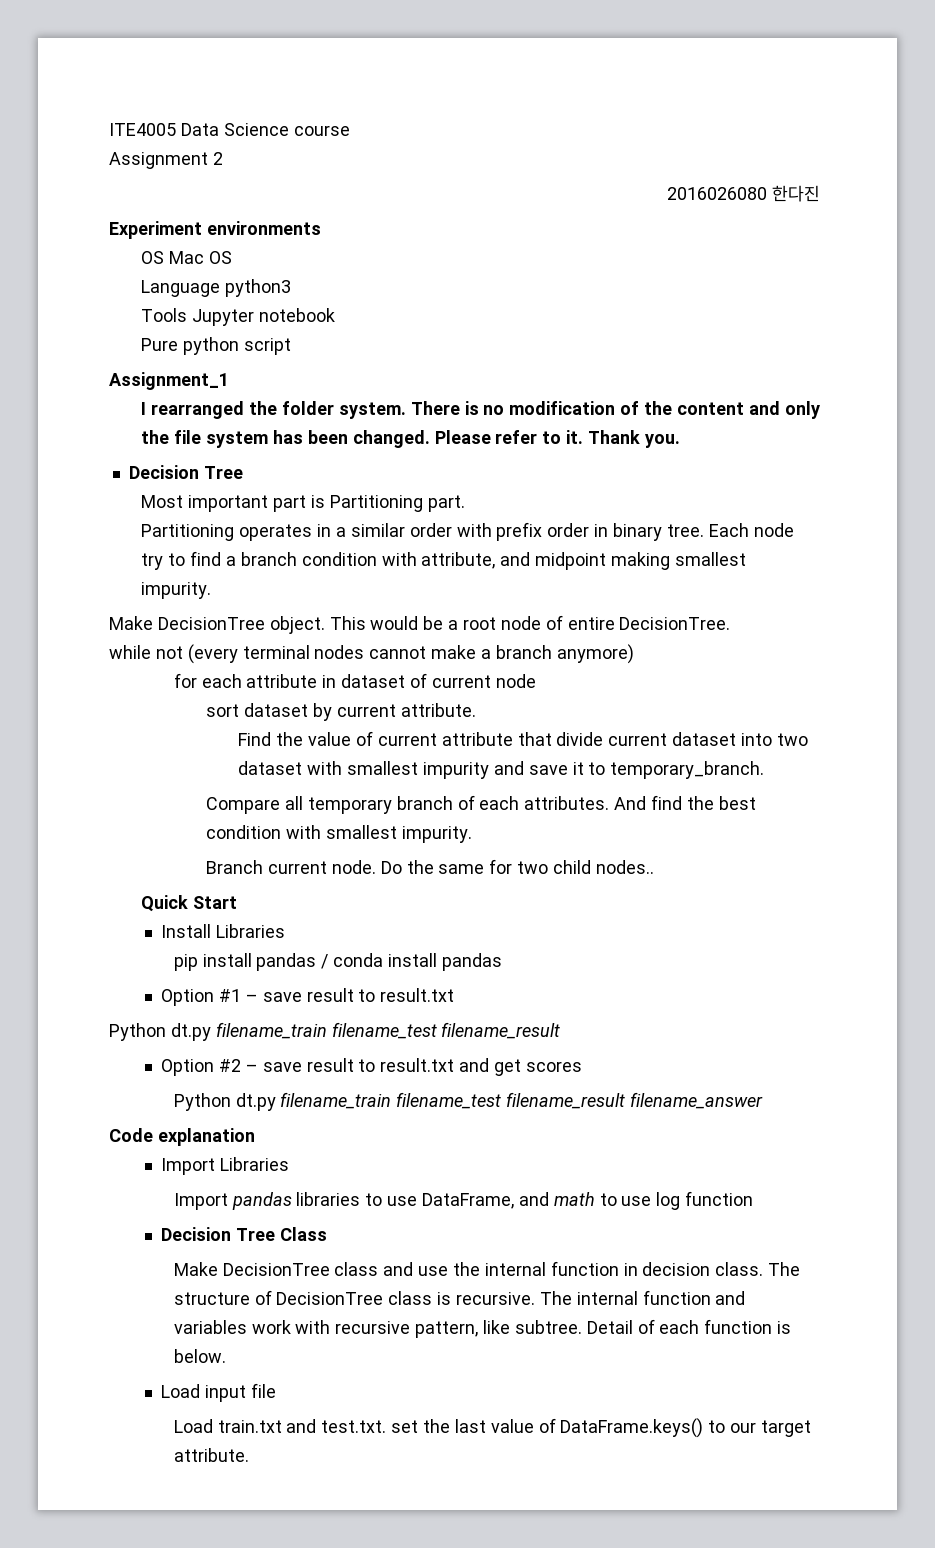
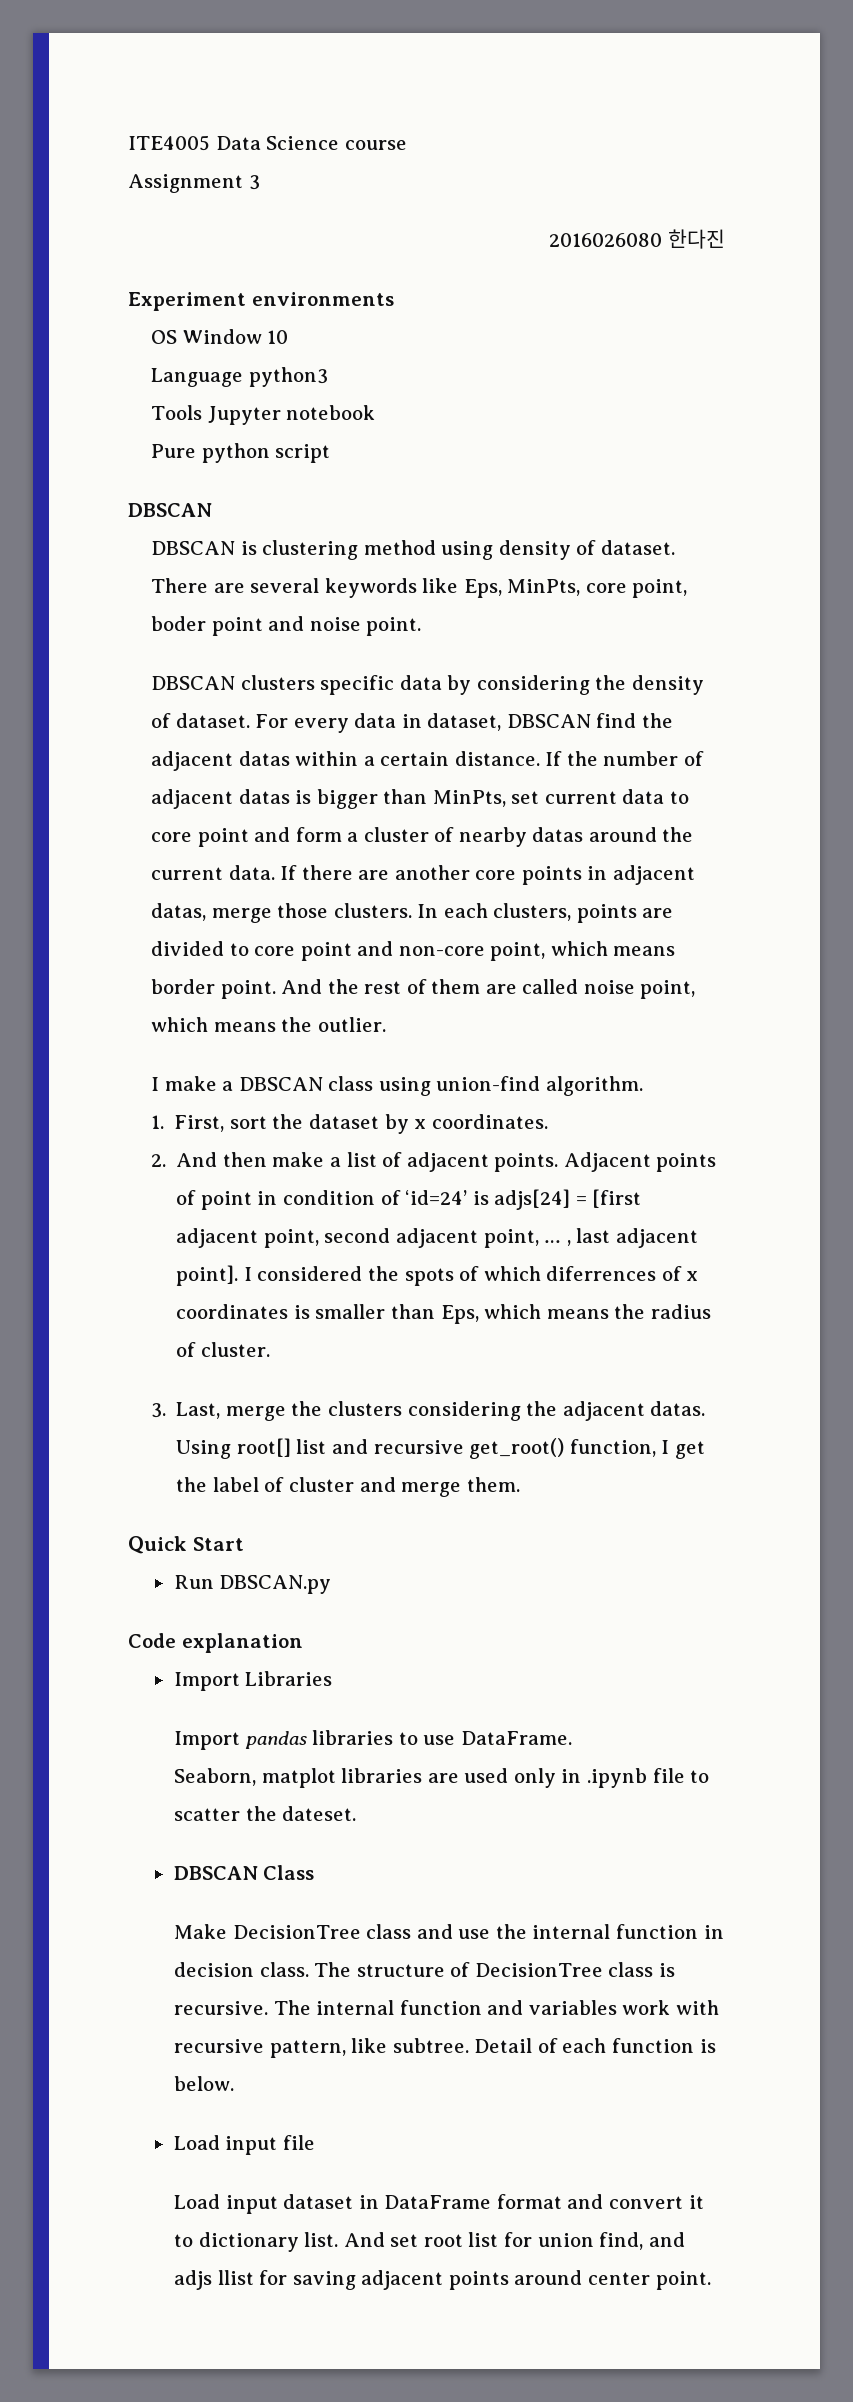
[212,152,223,165] 2 -> [248,175,260,190] 3
[169,251,233,264] Mac OS -> [182,329,289,344] Window 10
[109,372,229,390] [141,401,820,419] [141,430,680,448] [128,465,243,479] [141,495,465,512] [141,522,794,541] [141,551,746,570] [141,582,212,599] [109,615,731,634] [109,644,634,664] [173,673,536,688] [206,703,476,721] [238,731,808,746] [238,761,765,779] [206,795,756,814] [206,825,472,843] [206,859,654,874] [141,895,238,912] [161,924,286,938] [173,953,502,971] [161,988,455,1006] [109,1022,561,1041] [161,1058,582,1076] [173,1092,764,1111] Assignment_1 // I rearranged the folder system. There is no modification of the content and only the file system has been changed. Please refer to it. Thank you. // Decision Tree // Most important part is Partitioning part. // Partitioning operates in a similar order with prefix order in binary tree. Each node try to find a branch condition with attribute, and midpoint making smallest impurity. // Make DecisionTree object. This would be a root node of entire DecisionTree. // while not (every terminal nodes cannot make a branch anymore) // for each attribute in dataset of current node // sort dataset by current attribute. // Find the value of current attribute that divide current dataset into two dataset with smallest impurity and save it to temporary_branch. // Compare all temporary branch of each attributes. And find the best condition with smallest impurity. // Branch current node. Do the same for two child nodes.. // Quick Start // Install Libraries // pip install pandas / conda install pandas // Option #1 – save result to result.txt // Python dt.py filename_train filename_test filename_result // Option #2 – save result to result.txt and get scores // Python dt.py filename_train filename_test filename_result filename_answer -> [128,503,212,517] [151,540,675,560] [151,578,688,598] [151,616,422,636] [151,675,704,695] [151,713,673,733] [151,751,704,771] [151,789,689,809] [151,827,694,847] [151,865,695,885] [151,903,674,923] [151,941,676,961] [151,979,696,999] [151,1017,386,1032] [151,1076,643,1096] [151,1114,548,1134] [151,1152,717,1172] [176,1189,642,1210] [176,1228,698,1248] [176,1265,699,1286] [176,1304,711,1324] [176,1342,270,1357] [151,1401,706,1421] [176,1438,705,1459] [176,1477,520,1497] [128,1536,244,1554] [173,1575,332,1594] DBSCAN // DBSCAN is clustering method using density of dataset. There are several keywords like Eps, MinPts, core point, boder point and noise point. // DBSCAN clusters specific data by considering the density of dataset. For every data in dataset, DBSCAN find the adjacent datas within a certain distance. If the number of adjacent datas is bigger than MinPts, set current data to core point and form a cluster of nearby datas around the current data. If there are another core points in adjacent datas, merge those clusters. In each clusters, points are divided to core point and non-core point, which means border point. And the rest of them are called noise point, which means the outlier. // I make a DBSCAN class using union-find algorithm. // 1. First, sort the dataset by x coordinates. // 2. And then make a list of adjacent points. Adjacent points of point in condition of ‘id=24’ is adjs[24] = [first adjacent point, second adjacent point, … , last adjacent point]. I considered the spots of which diferrences of x coordinates is smaller than Eps, which means the radius of cluster. // 3. Last, merge the clusters considering the adjacent datas. Using root[] list and recursive get_root() function, I get the label of cluster and merge them. // Quick Start // Run DBSCAN.py
[422,1191,754,1210] [161,1227,276,1241] DataFrame, and math to use log function // Decision Tree -> [460,1731,572,1745] [174,1768,710,1788] [174,1806,357,1821] [173,1866,258,1880] DataFrame. // Seaborn, matplot libraries are used only in .ipynb file to scatter the dateset. // DBSCAN
[217,1418,812,1438] [173,1448,249,1462] train.txt and test.txt. set the last value of DataFrame.keys() to our target attribute. -> [225,2194,704,2214] [174,2232,685,2252] [174,2270,711,2290] input dataset in DataFrame format and convert it to dictionary list. And set root list for union find, and adjs llist for saving adjacent points around center point.

